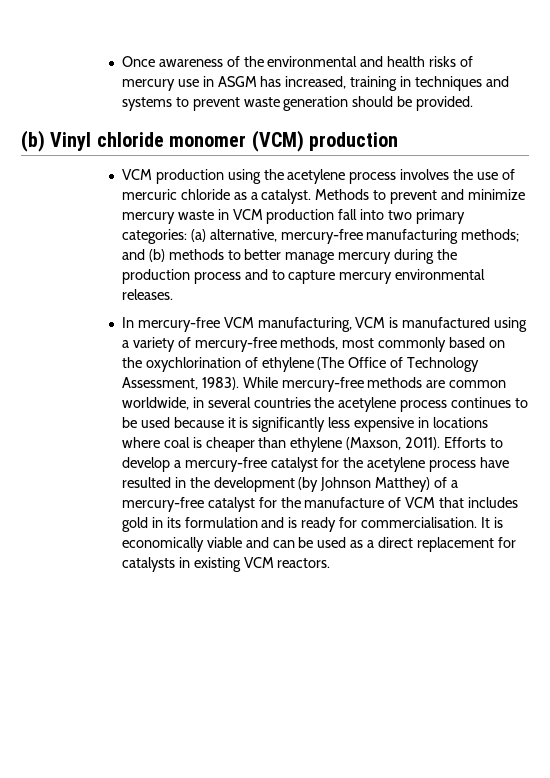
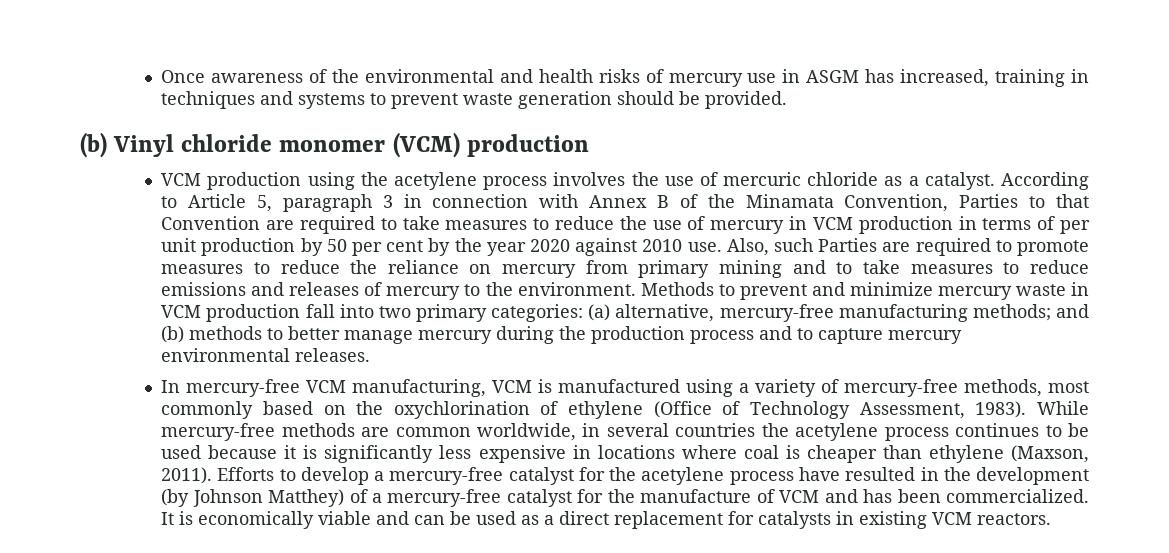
(312, 196) none -> [1001,172,1090,190] [161,194,1089,212] [161,216,1091,234] [161,238,1090,256] [161,260,1089,278] [161,282,636,300] According to Article 5, paragraph 3 in connection with Annex B of the Minamata Convention, Parties to that Convention are required to take measures to reduce the use of mercury in VCM production in terms of per unit production by 50 per cent by the year 2020 against 2010 use. Also, such Parties are required to promote measures to reduce the reliance on mercury from primary mining and to take measures to reduce emissions and releases of mercury to the environment.
[317,357,387,370] (The Office -> [653,401,712,418] (Office
[439,497,519,508] [121,517,478,532] that includes gold in its formulation and is ready for commercialisation. -> [824,489,1090,503] and has been commercialized.

